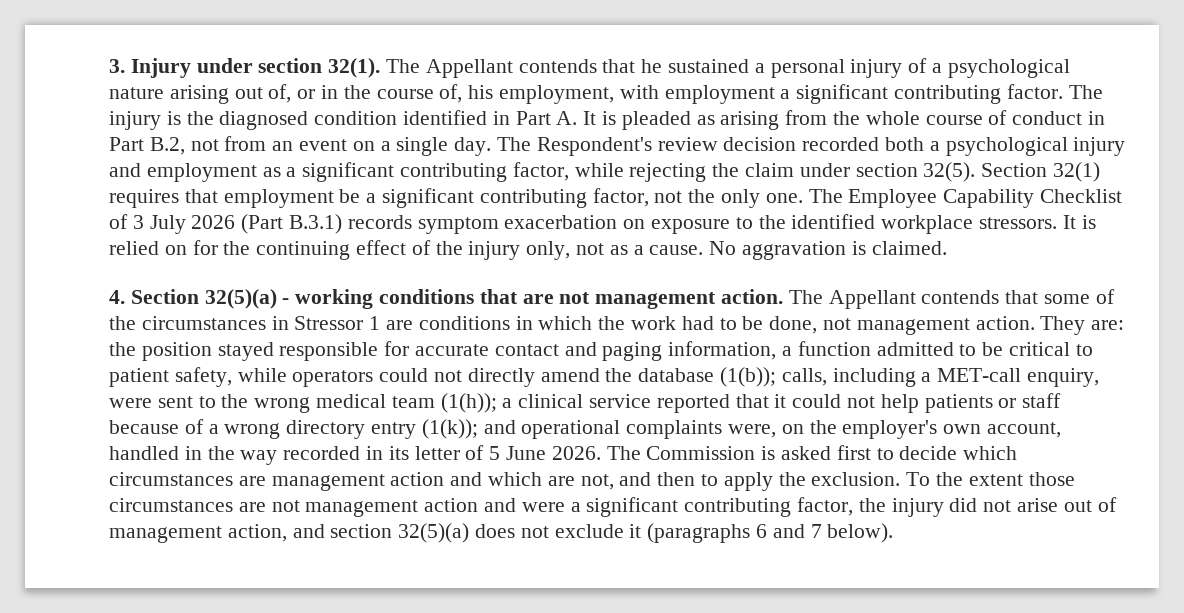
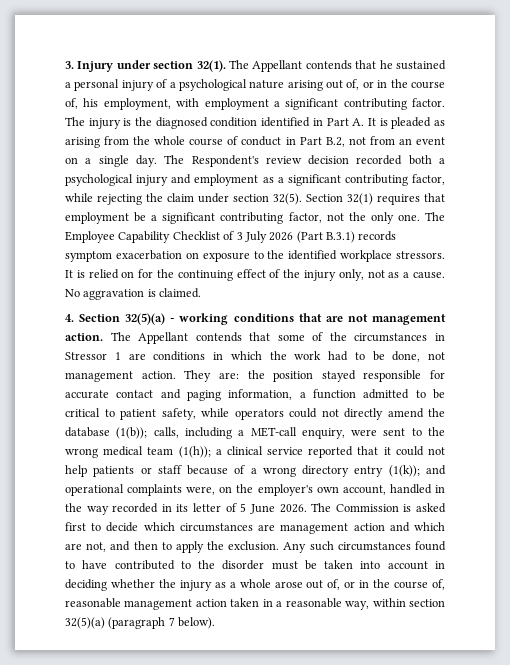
[906,472,1075,486] [109,497,1117,517] [109,523,805,543] To the extent those circumstances are not management action and were a significant contributing factor, the injury did not arise out of management action, and section 32(5)(a) does not exclude it (paragraphs 6 and -> [283,541,447,553] [65,560,445,570] [65,579,445,591] [65,598,446,610] [65,617,166,629] Any such circumstances found to have contributed to the disorder must be taken into account in deciding whether the injury as a whole arose out of, or in the course of, reasonable management action taken in a reasonable way, within section 32(5)(a) (paragraph

